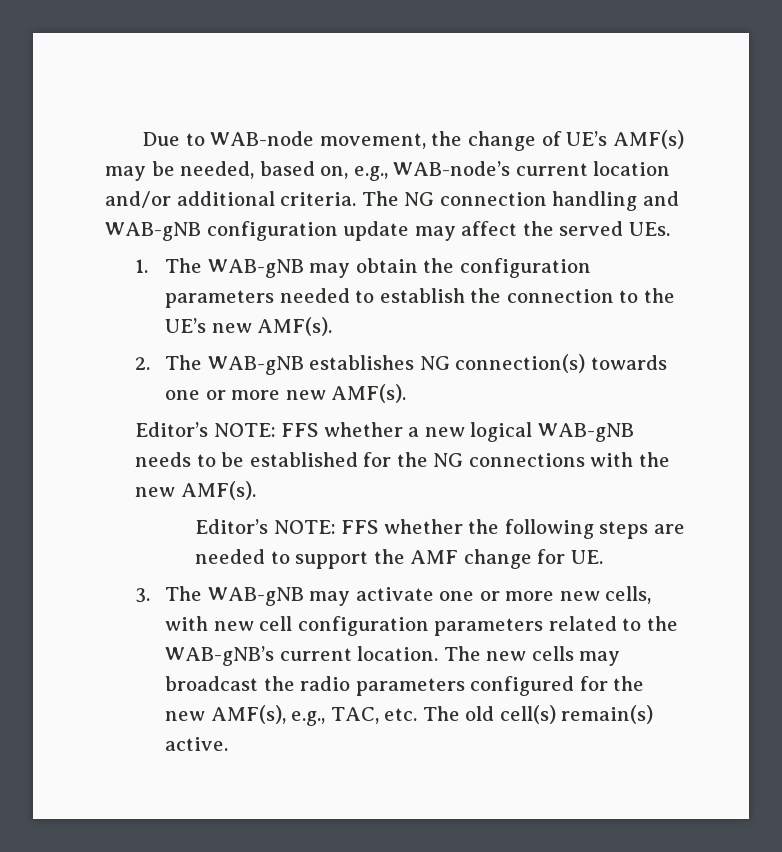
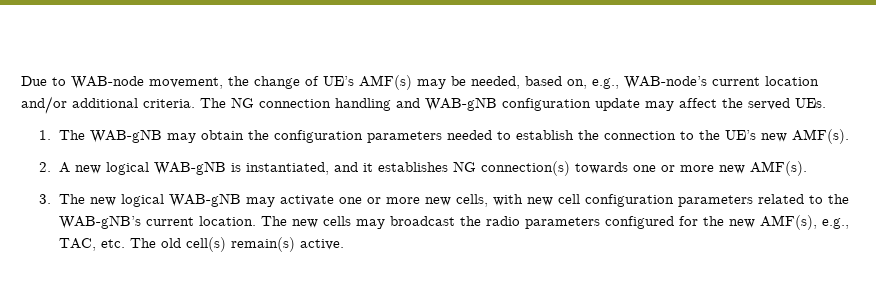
[165,355,304,375] The WAB-gNB -> [58,161,373,175] A new logical WAB-gNB is instantiated, and it
[135,422,634,442] [135,452,670,467] [135,481,256,500] [195,519,685,539] [195,549,603,569] [135,586,203,603] Editor’s NOTE: FFS whether a new logical WAB-gNB needs to be established for the NG connections with the new AMF(s). // Editor’s NOTE: FFS whether the following steps are needed to support the AMF change for UE. // 3. The -> [39,194,164,207] 3. The new logical

